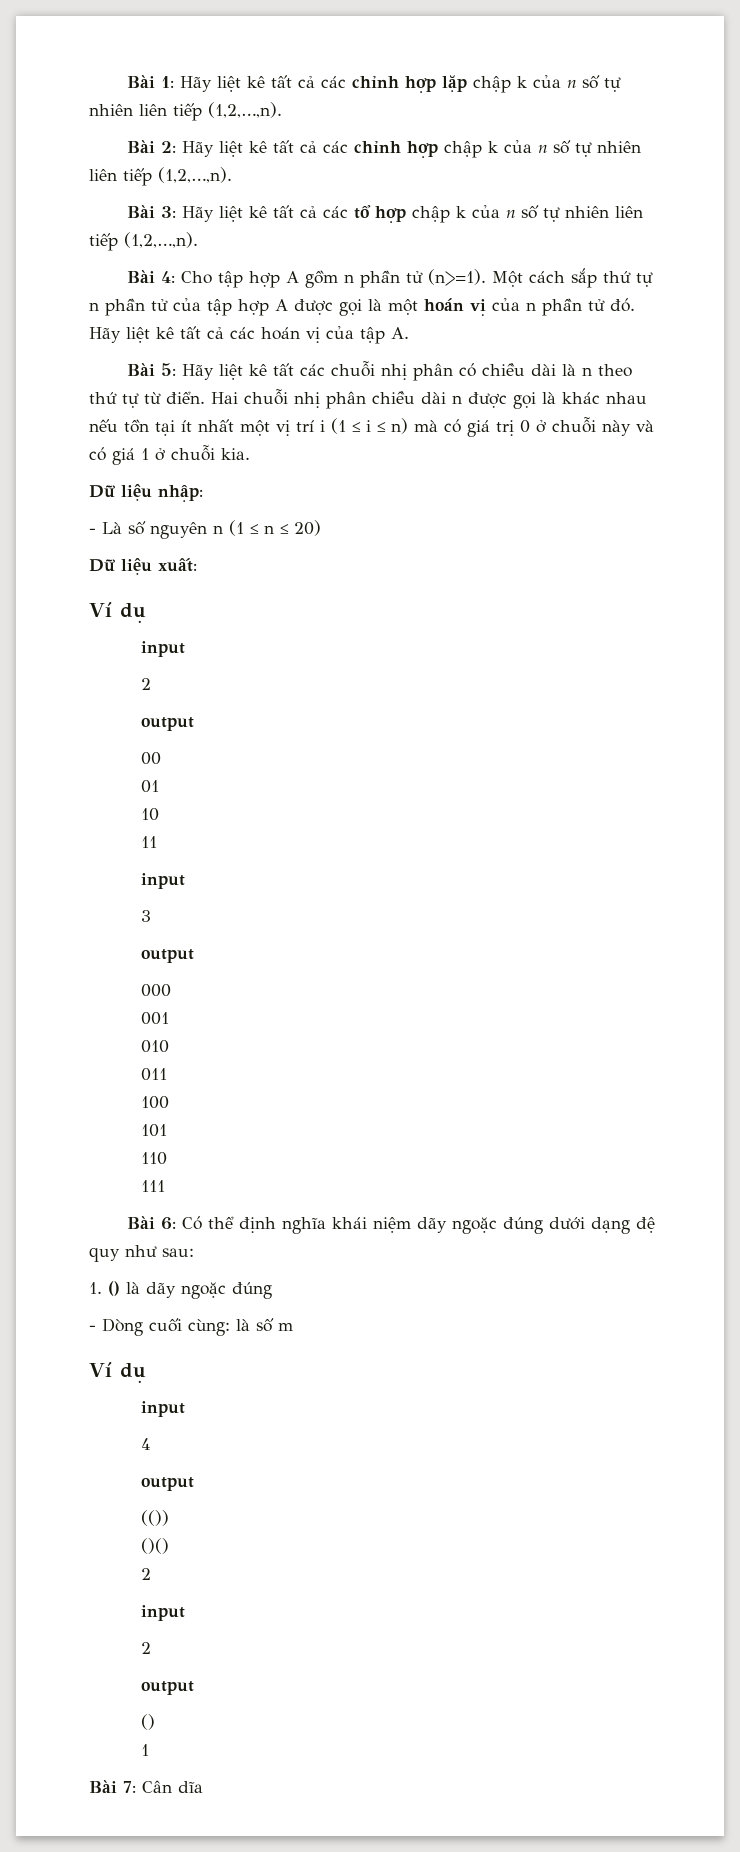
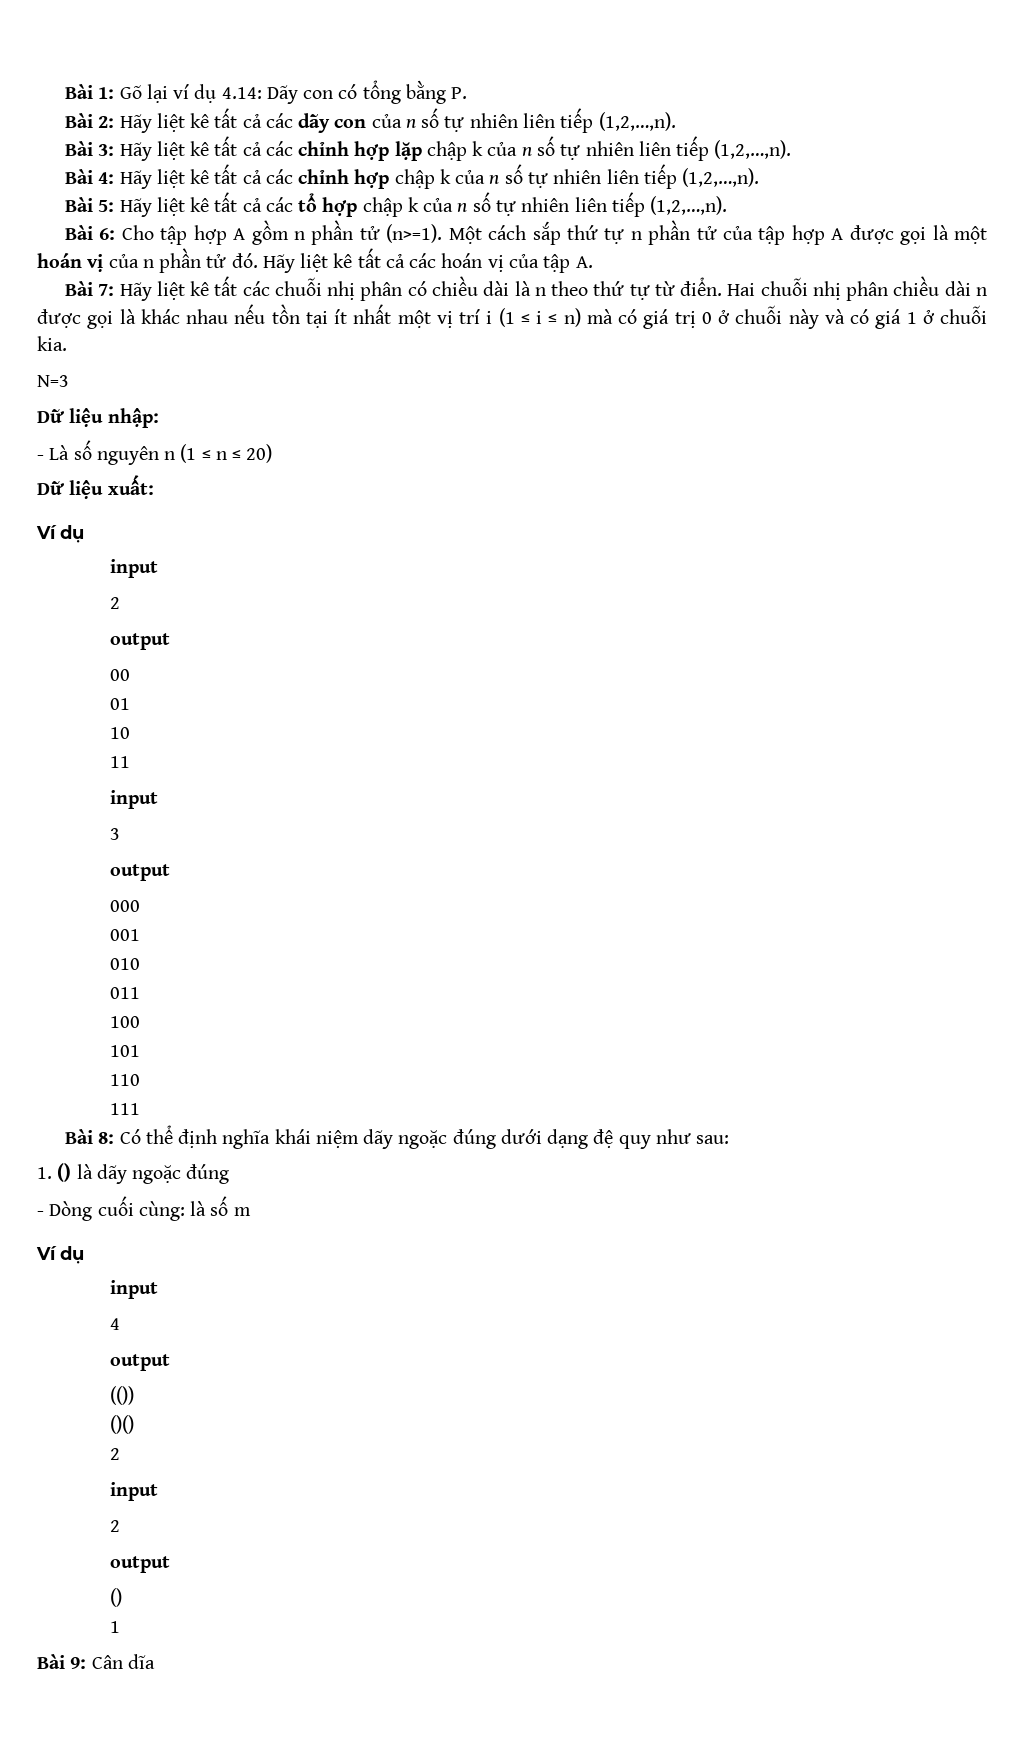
(174, 82) none -> [119,80,468,104] [65,108,676,133] [65,141,115,156] Gõ lại ví dụ 4.14: Dãy con có tổng bằng P. // Bài 2: Hãy liệt kê tất cả các dãy con của n số tự nhiên liên tiếp (1,2,…,n). // Bài 3:
[160,141,176,153] 2: -> [98,172,115,184] 4:
[160,206,176,218] 3: -> [98,200,115,212] 5:
[160,271,175,283] 4: -> [99,228,116,240] 6:
[160,363,176,376] 5: -> [98,284,115,296] 7:
(250, 454) none -> [37,375,69,387] // N=3
[160,1217,176,1230] 6: -> [98,1132,115,1144] 8:
[123,1781,136,1793] 7: -> [70,1657,87,1669] 9:

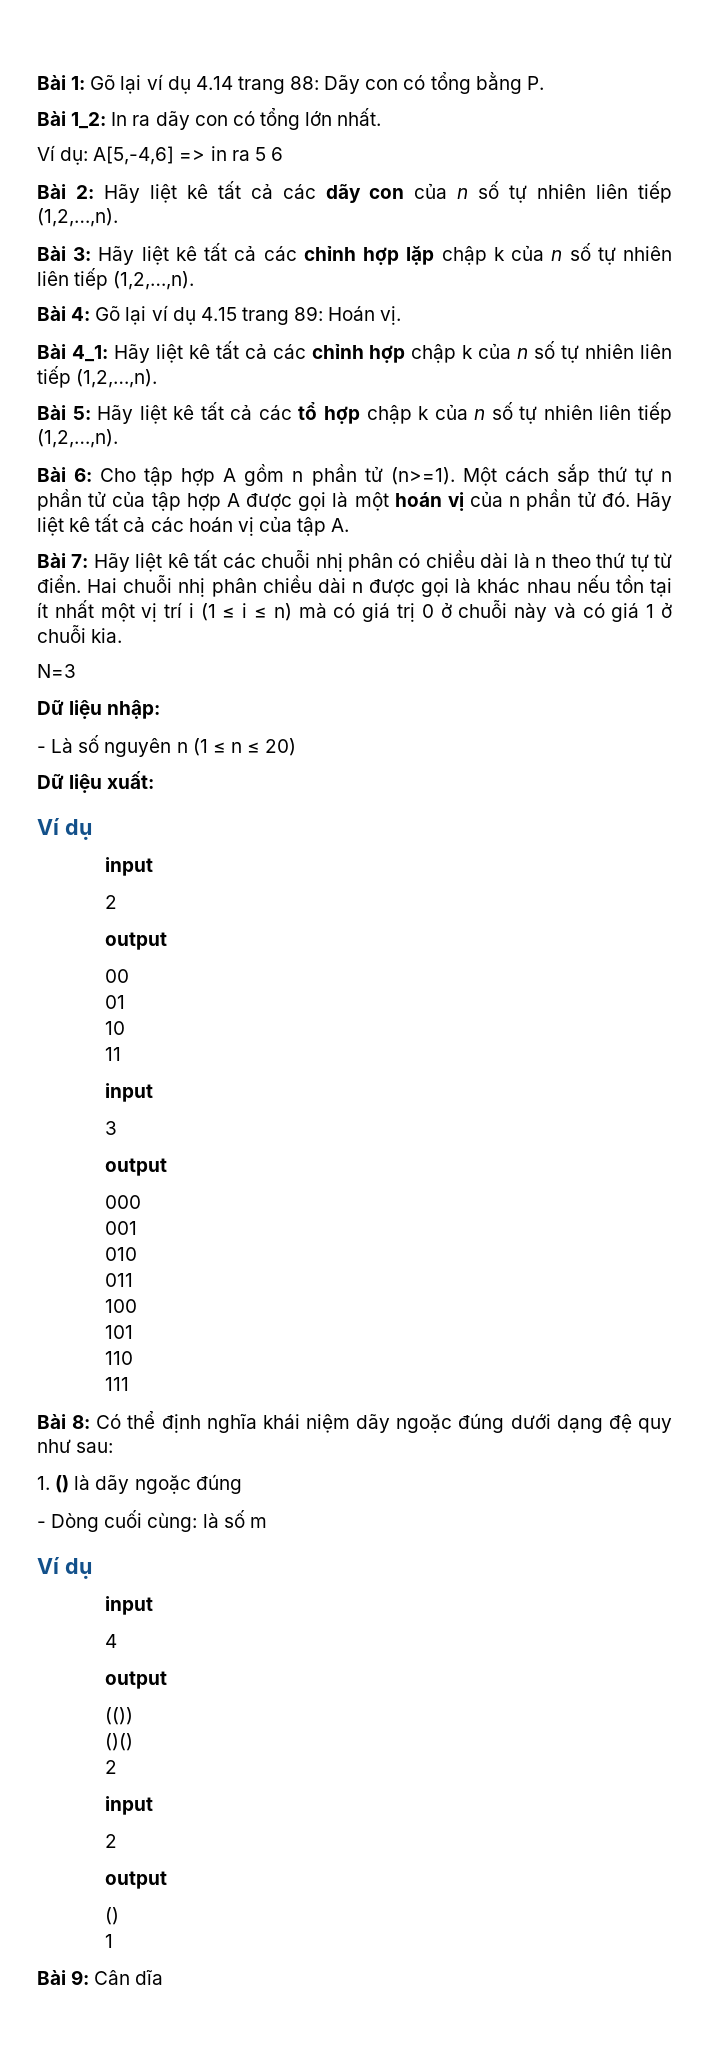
[221,87,262,99] 4.14: -> [195,76,320,94] 4.14 trang 88:
(468, 93) none -> [37,108,382,130] [37,145,283,165] // Bài 1_2: In ra dãy con có tổng lớn nhất. // Ví dụ: A[5,-4,6] => in ra 5 6
(115, 178) none -> [95,305,402,325] [37,344,108,362] Gõ lại ví dụ 4.15 trang 89: Hoán vị. // Bài 4_1:

